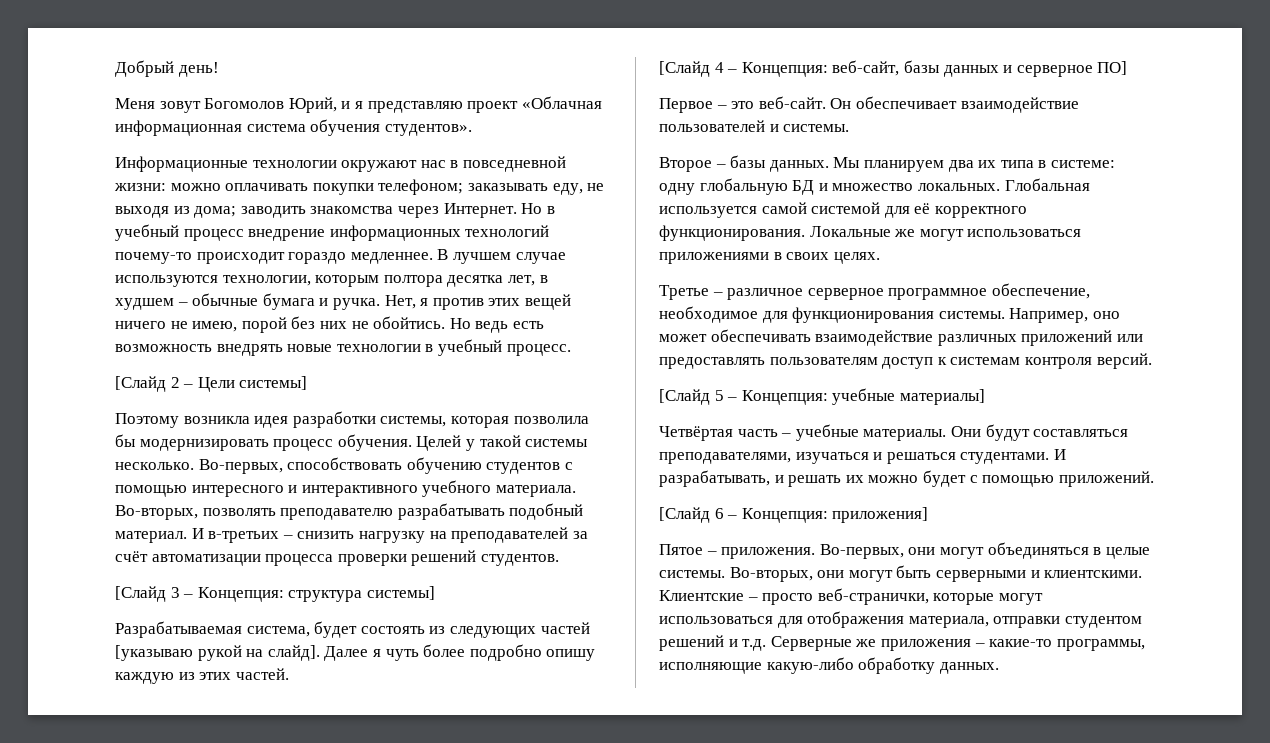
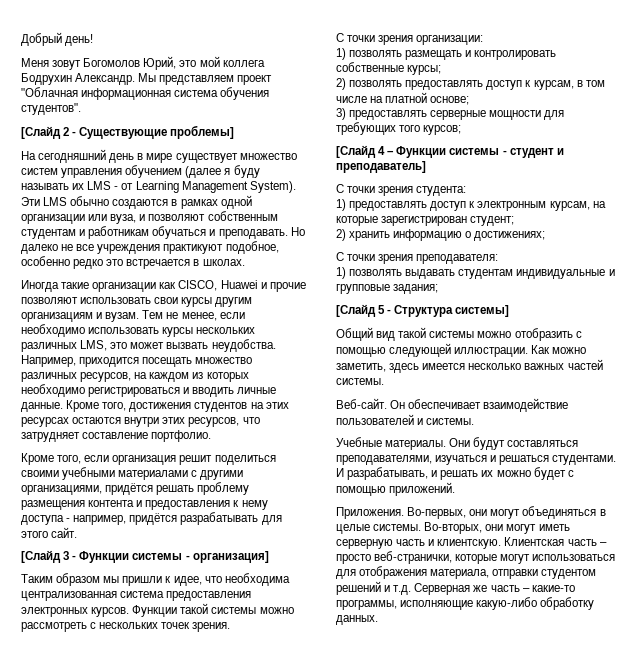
[341,96,602,113] [115,119,472,136] [115,156,566,172] [114,179,605,195] [115,203,555,218] [115,224,550,241] [115,249,566,264] [115,275,548,287] [115,293,571,310] [115,316,544,333] [115,339,571,356] [115,376,308,392] [115,411,589,428] [115,434,589,451] [115,457,573,474] [115,480,576,497] [115,503,584,520] [115,527,588,543] [115,550,559,566] [115,586,435,602] [115,621,590,638] [115,644,596,661] [115,668,289,684] [659,60,1128,77] [659,96,826,113] и я представляю проект «Облачная информационная система обучения студентов». // Информационные технологии окружают нас в повседневной жизни: можно оплачивать покупки телефоном; заказывать еду, не выходя из дома; заводить знакомства через Интернет. Но в учебный процесс внедрение информационных технологий почему-то происходит гораздо медленнее. В лучшем случае используются технологии, которым полтора десятка лет, в худшем – обычные бумага и ручка. Нет, я против этих вещей ничего не имею, порой без них не обойтись. Но ведь есть возможность внедрять новые технологии в учебный процесс. // [Слайд 2 – Цели системы] // Поэтому возникла идея разработки системы, которая позволила бы модернизировать процесс обучения. Целей у такой системы несколько. Во-первых, способствовать обучению студентов с помощью интересного и интерактивного учебного материала. Во-вторых, позволять преподавателю разрабатывать подобный материал. И в-третьих – снизить нагрузку на преподавателей за счёт автоматизации процесса проверки решений студентов. // [Слайд 3 – Концепция: структура системы] // Разрабатываемая система, будет состоять из следующих частей [указываю рукой на слайд]. Далее я чуть более подробно опишу каждую из этих частей. // [Слайд 4 – Концепция: веб-сайт, базы данных и серверное ПО] // Первое – это веб-сайт. -> [179,56,265,67] [21,73,273,85] [21,87,270,100] [21,103,81,115] [21,125,235,139] [21,149,297,163] [21,165,260,178] [21,181,296,193] [21,195,252,209] [21,211,278,224] [21,226,305,239] [21,241,279,254] [21,256,245,269] [21,280,306,292] [21,297,253,307] [21,310,245,322] [21,324,256,337] [21,339,276,352] [21,355,253,367] [21,372,249,382] [21,384,277,397] [21,400,289,412] [21,417,260,427] [21,430,212,442] [21,453,276,465] [21,467,244,480] [21,482,250,495] [21,500,268,510] [21,512,282,525] [21,527,78,538] [21,550,269,563] [21,573,290,586] [21,591,252,601] [21,603,294,617] [21,622,231,632] [336,33,484,45] [336,48,557,60] [336,62,442,75] [336,78,605,90] [336,92,470,105] [336,108,565,120] [336,122,462,135] [336,145,564,158] [336,161,426,173] [336,184,467,196] [336,199,606,211] [336,216,515,226] [336,229,546,241] [336,252,499,264] [336,267,615,279] [336,284,439,294] [336,304,510,317] [336,327,582,341] [336,343,587,357] [336,359,603,373] [336,378,384,385] [336,398,387,409] это мой коллега Бодрухин Александр. Мы представляем проект "Облачная информационная система обучения студентов". // [Слайд 2 - Существующие проблемы] // На сегодняшний день в мире существует множество систем управления обучением (далее я буду называть их LMS - от Learning Management System). Эти LMS обычно создаются в рамках одной организации или вуза, и позволяют собственным студентам и работникам обучаться и преподавать. Но далеко не все учреждения практикуют подобное, особенно редко это встречается в школах. // Иногда такие организации как CISCO, Huawei и прочие позволяют использовать свои курсы другим организациям и вузам. Тем не менее, если необходимо использовать курсы нескольких различных LMS, это может вызвать неудобства. Например, приходится посещать множество различных ресурсов, на каждом из которых необходимо регистрироваться и вводить личные данные. Кроме того, достижения студентов на этих ресурсах остаются внутри этих ресурсов, что затрудняет составление портфолио. // Кроме того, если организация решит поделиться своими учебными материалами с другими организациями, придётся решать проблему размещения контента и предоставления к нему доступа - например, придётся разрабатывать для этого сайт. // [Слайд 3 - Функции системы - организация] // Таким образом мы пришли к идее, что необходима централизованная система предоставления электронных курсов. Функции такой системы можно рассмотреть с нескольких точек зрения. // С точки зрения организации: // 1) позволять размещать и контролировать собственные курсы; // 2) позволять предоставлять доступ к курсам, в том числе на платной основе; // 3) предоставлять серверные мощности для требующих того курсов; // [Слайд 4 – Функции системы - студент и преподаватель] // С точки зрения студента: // 1) предоставлять доступ к электронным курсам, на которые зарегистрирован студент; // 2) хранить информацию о достижениях; // С точки зрения преподавателя: // 1) позволять выдавать студентам индивидуальные и групповые задания; // [Слайд 5 - Структура системы] // Общий вид такой системы можно отобразить с помощью следующей иллюстрации. Как можно заметить, здесь имеется несколько важных частей системы. // Веб-сайт.
[659,155,1115,172] [659,178,1090,195] [659,202,1027,218] [659,225,1082,241] [659,252,880,264] [659,283,1090,300] [659,306,1120,323] [659,329,1143,346] [659,353,1152,369] [659,388,985,405] [659,424,859,441] Второе – базы данных. Мы планируем два их типа в системе: одну глобальную БД и множество локальных. Глобальная используется самой системой для её корректного функционирования. Локальные же могут использоваться приложениями в своих целях. // Третье – различное серверное программное обеспечение, необходимое для функционирования системы. Например, оно может обеспечивать взаимодействие различных приложений или предоставлять пользователям доступ к системам контроля версий. // [Слайд 5 – Концепция: учебные материалы] // Четвёртая часть – учебные -> [336,437,382,447] Учебные
[659,507,929,523] [659,544,816,559] [Слайд 6 – Концепция: приложения] // Пятое – приложения. -> [336,507,404,519] Приложения.
[896,565,1143,582] [659,590,744,601] быть серверными и клиентскими. Клиентские -> [538,524,570,531] [336,537,597,549] иметь серверную часть и клиентскую. Клиентская часть
[770,636,971,651] Серверные же приложения -> [414,583,520,595] Серверная же часть

